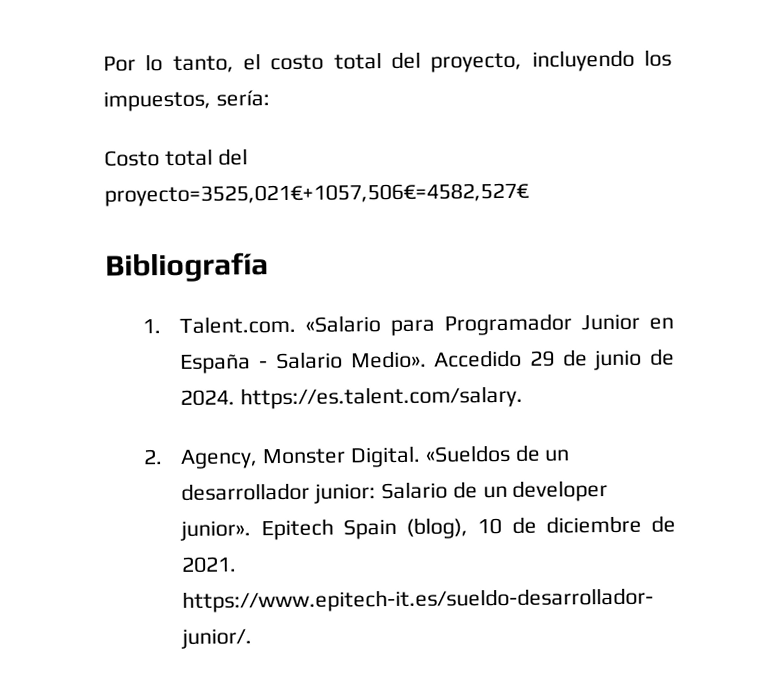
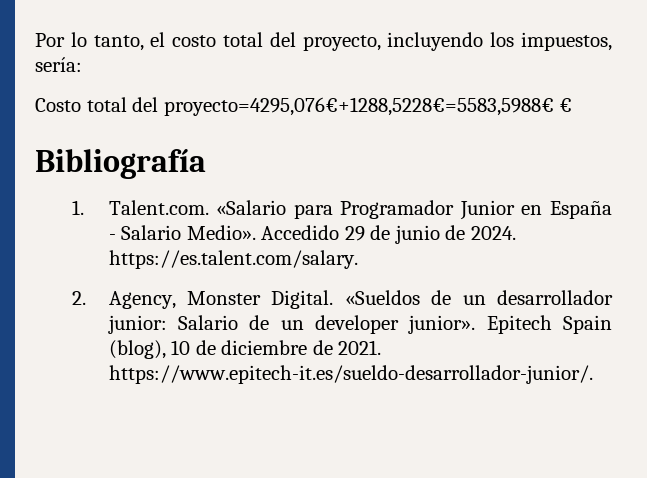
[104,182,529,207] proyecto=3525,021€+1057,506€=4582,527€ -> [163,97,573,116] proyecto=4295,076€+1288,5228€=5583,5988€ €

